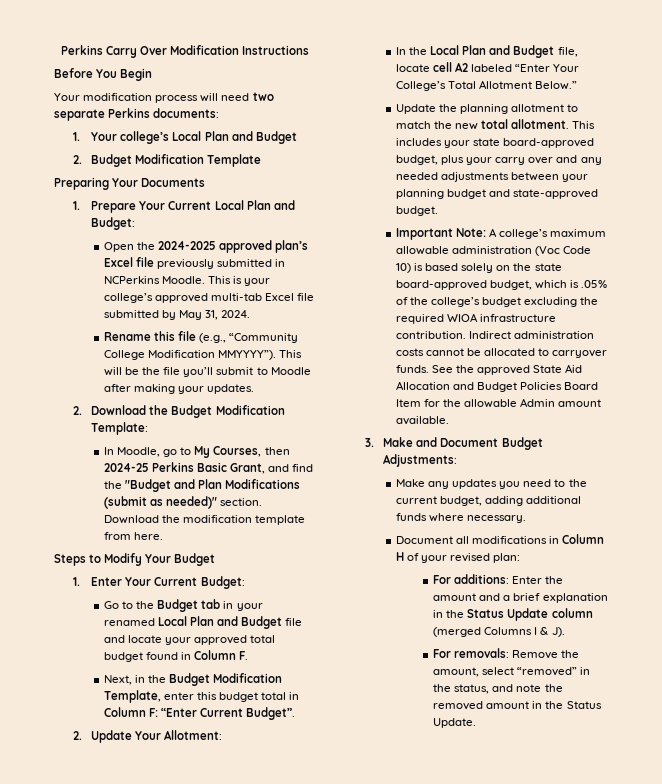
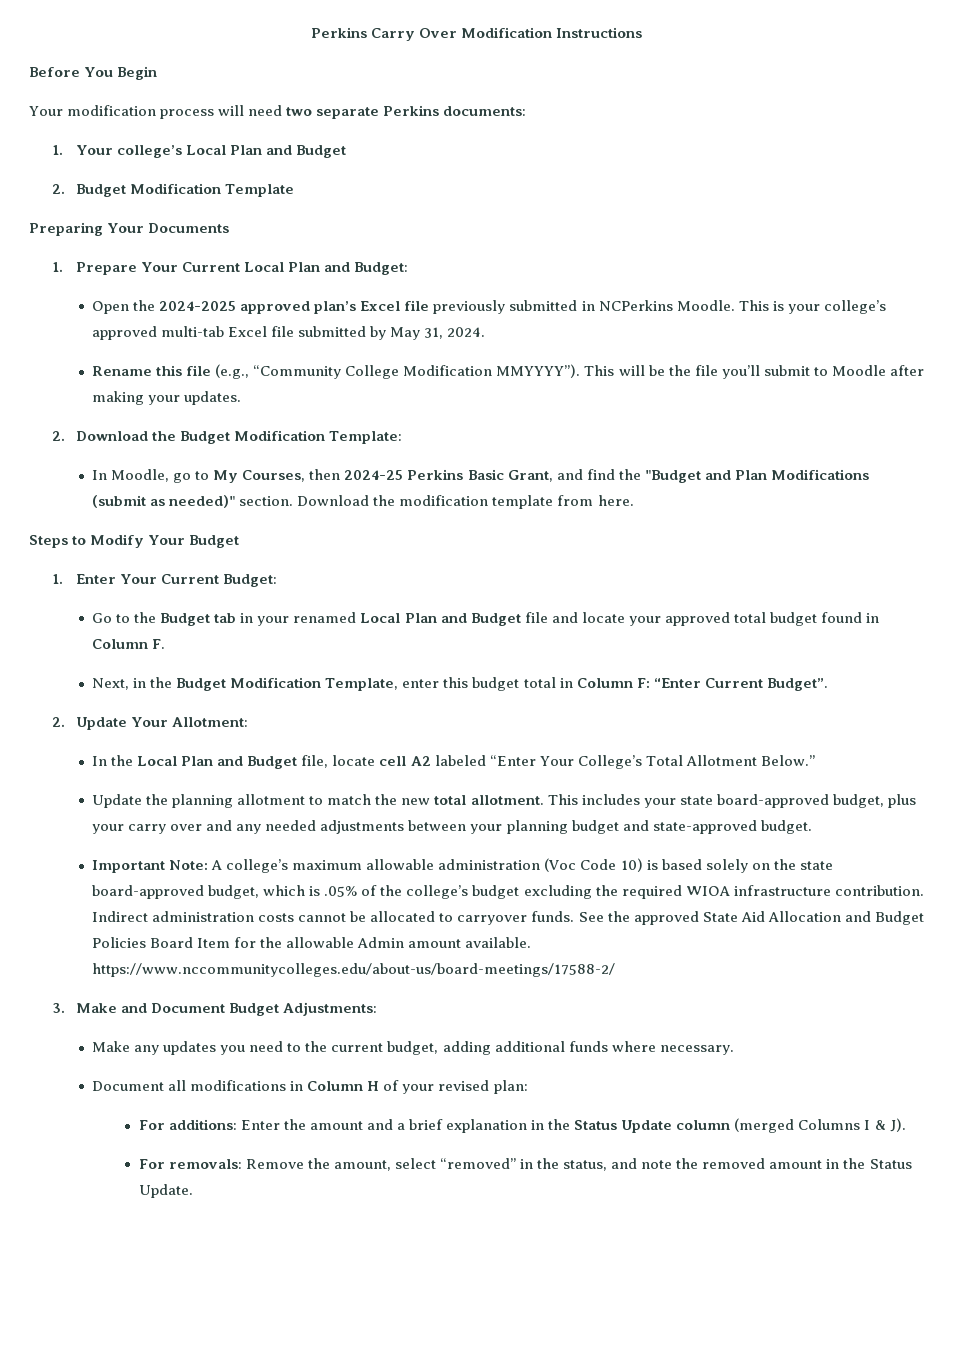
(449, 420) none -> [92,963,616,977] https://www.nccommunitycolleges.edu/about-us/board-meetings/17588-2/

